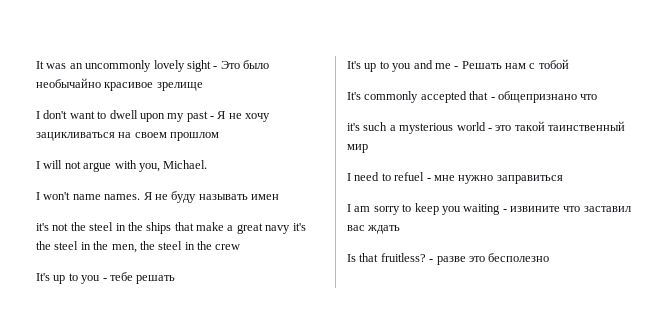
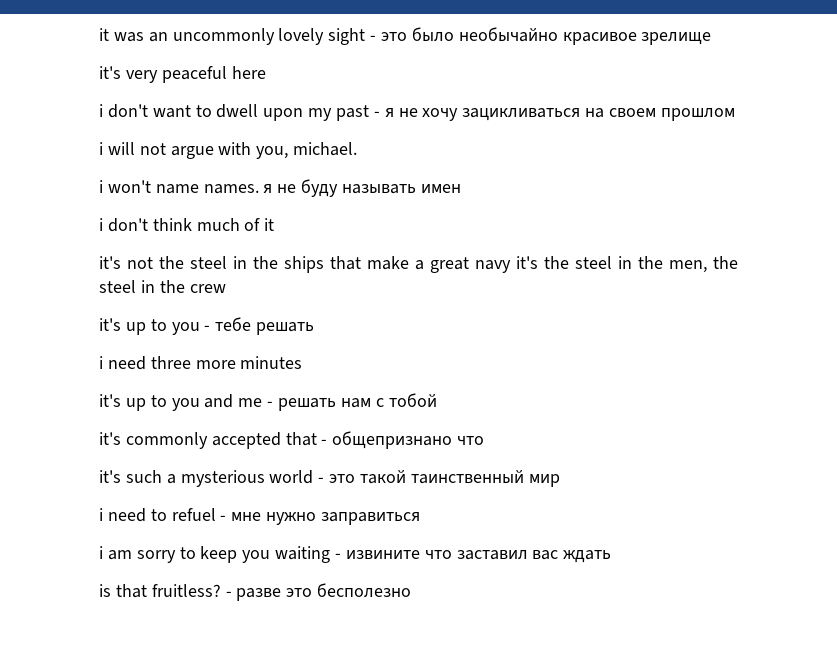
[36,61,44,69] It -> [99,28,109,41] it
[220,61,240,69] Это -> [381,32,408,41] это
[36,111,40,119] I -> [99,66,266,83] [99,104,103,117] it's very peaceful here // i
[217,111,226,119] Я -> [384,108,394,117] я
[36,161,40,169] I -> [99,142,103,155] i
[163,160,208,169] [36,192,40,200] Michael. // I -> [293,142,358,156] [99,180,103,193] michael. // i
[143,192,152,200] Я -> [263,184,273,193] я
(279, 197) none -> [99,218,275,232] // i don't think much of it
[36,273,50,281] It's -> [99,318,121,331] it's
[347,61,361,69] It's -> [99,356,303,370] [99,394,121,407] i need three more minutes // it's
[461,61,502,69] Решать -> [278,398,337,411] решать
[347,92,361,100] It's -> [99,432,121,445] it's
[347,173,351,181] I -> [99,508,103,521] i
[347,204,351,212] I -> [99,546,103,559] i
[347,254,356,262] Is -> [99,584,111,597] is

